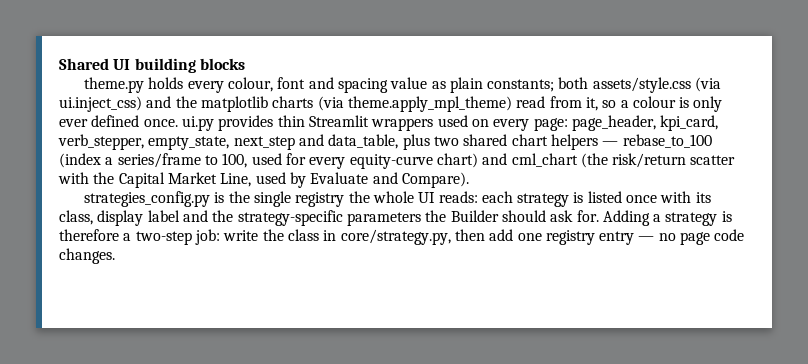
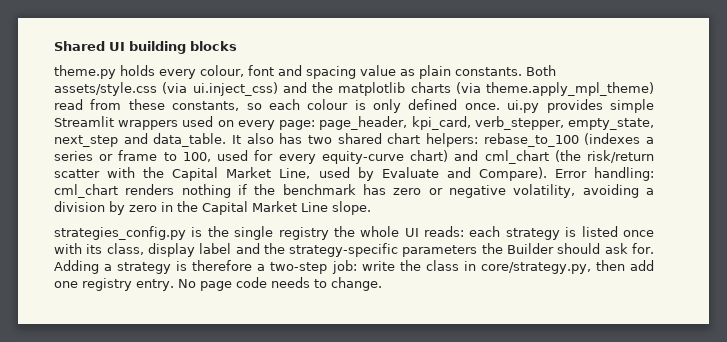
[487,77,589,92] constants; both -> [455,65,556,76] constants. Both
[585,97,629,111] it, so a -> [128,99,300,111] these constants, so each
[59,119,88,127] ever -> (402, 106) none
[277,115,305,127] thin -> [609,99,654,113] simple
[328,134,712,150] [59,153,201,168] data_table, plus two shared chart helpers — rebase_to_100 (index a series/frame -> [153,133,654,147] [54,150,158,161] data_table. It also has two shared chart helpers: rebase_to_100 (indexes a series or frame
(469, 180) none -> [554,167,654,181] [54,184,654,198] [54,201,371,215] Error handling: cml_chart renders nothing if the benchmark has zero or negative volatility, avoiding a division by zero in the Capital Market Line slope.
[599,229,745,245] [59,248,115,264] entry — no page code changes. -> [136,277,382,291] entry. No page code needs to change.

